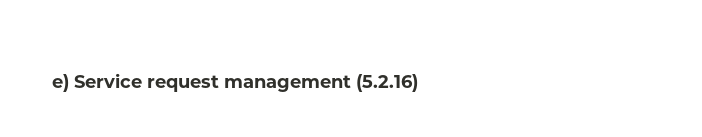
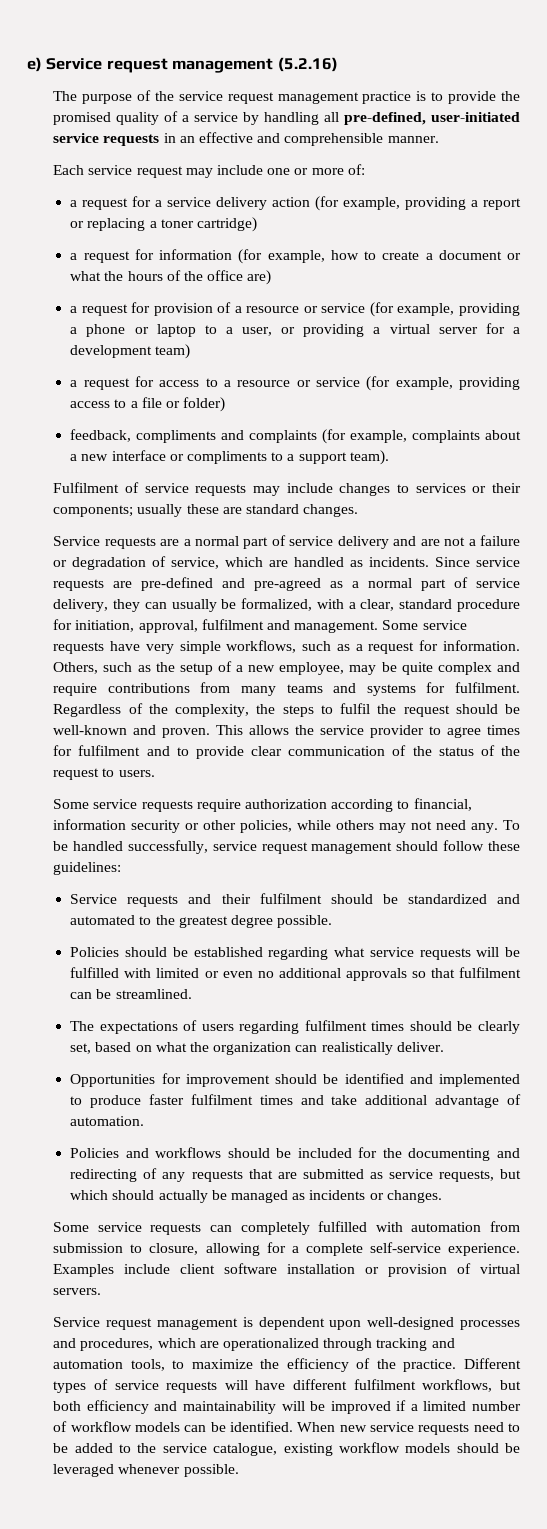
(418, 83) none -> [53,90,520,104] [53,111,520,125] [53,132,439,146] [53,164,365,178] [70,196,521,211] [70,217,258,232] [70,249,521,264] [70,270,272,285] [70,302,520,317] [70,323,520,337] [70,344,191,359] [70,376,520,391] [70,397,226,412] [70,429,521,444] [70,450,389,465] [53,482,521,496] [53,504,359,517] [53,535,520,549] [53,556,520,570] [53,577,521,591] [53,598,520,612] [53,619,467,633] [53,640,520,654] [53,661,520,675] [53,682,520,696] [53,703,521,717] [53,725,521,738] [53,745,520,759] [53,768,155,780] [53,798,472,812] [53,819,520,833] [53,840,520,854] [53,862,122,875] [70,893,520,907] [70,915,333,928] [70,947,520,960] [70,967,521,981] [70,989,192,999] [70,1020,520,1034] [70,1042,444,1055] [70,1073,520,1087] [70,1094,521,1108] [70,1116,145,1126] [70,1147,520,1161] [70,1168,521,1182] [70,1190,442,1203] [53,1221,520,1235] [53,1242,520,1256] [53,1263,520,1277] [53,1288,102,1295] [53,1317,520,1330] [53,1338,455,1351] [53,1358,521,1372] [53,1379,521,1393] [53,1400,521,1414] [53,1421,520,1435] [53,1442,520,1456] [53,1464,239,1477] // The purpose of the service request management practice is to provide the promised quality of a service by handling all pre-defined, user-initiated service requests in an effective and comprehensible manner. // Each service request may include one or more of: // a request for a service delivery action (for example, providing a report or replacing a toner cartridge) // a request for information (for example, how to create a document or what the hours of the office are) // a request for provision of a resource or service (for example, providing a phone or laptop to a user, or providing a virtual server for a development team) // a request for access to a resource or service (for example, providing access to a file or folder) // feedback, compliments and complaints (for example, complaints about a new interface or compliments to a support team). // Fulfilment of service requests may include changes to services or their components; usually these are standard changes. // Service requests are a normal part of service delivery and are not a failure or degradation of service, which are handled as incidents. Since service requests are pre-defined and pre-agreed as a normal part of service delivery, they can usually be formalized, with a clear, standard procedure for initiation, approval, fulfilment and management. Some service requests have very simple workflows, such as a request for information. Others, such as the setup of a new employee, may be quite complex and require contributions from many teams and systems for fulfilment. Regardless of the complexity, the steps to fulfil the request should be well-known and proven. This allows the service provider to agree times for fulfilment and to provide clear communication of the status of the request to users. // Some service requests require authorization according to financial, information security or other policies, while others may not need any. To be handled successfully, service request management should follow these guidelines: // Service requests and their fulfilment should be standardized and automated to the greatest degree possible. // Policies should be established regarding what service requests will be fulfilled with limited or even no additional approvals so that fulfilment can be streamlined. // The expectations of users regarding fulfilment times should be clearly set, based on what the organization can realistically deliver. // Opportunities for improvement should be identified and implemented to produce faster fulfilment times and take additional advantage of automation. // Policies and workflows should be included for the documenting and redirecting of any requests that are submitted as service requests, but which should actually be managed as incidents or changes. // Some service requests can completely fulfilled with automation from submission to closure, allowing for a complete self-service experience. Examples include client software installation or provision of virtual servers. // Service request management is dependent upon well-designed processes and procedures, which are operationalized through tracking and automation tools, to maximize the efficiency of the practice. Different types of service requests will have different fulfilment workflows, but both efficiency and maintainability will be improved if a limited number of workflow models can be identified. When new service requests need to be added to the service catalogue, existing workflow models should be leveraged whenever possible.

